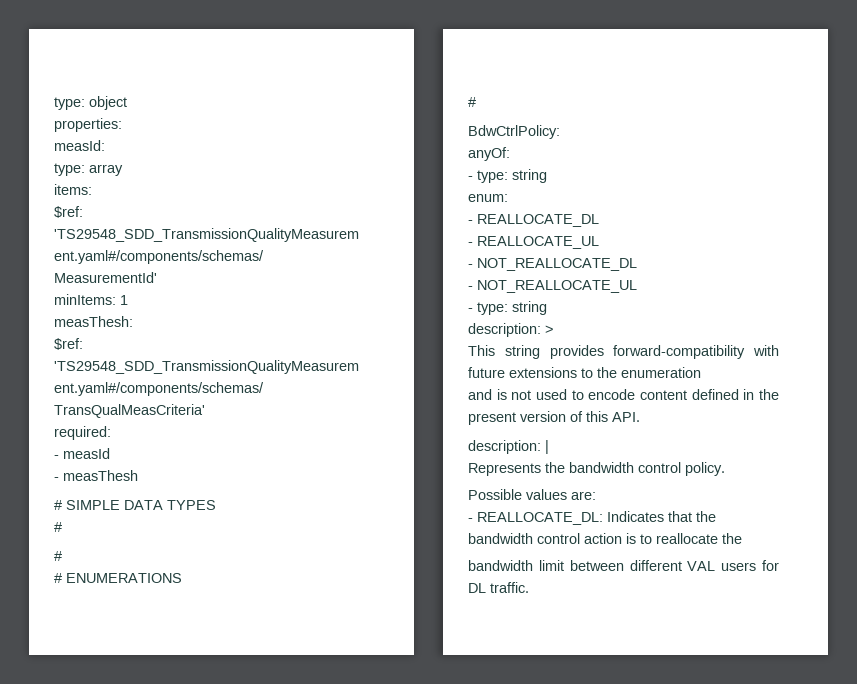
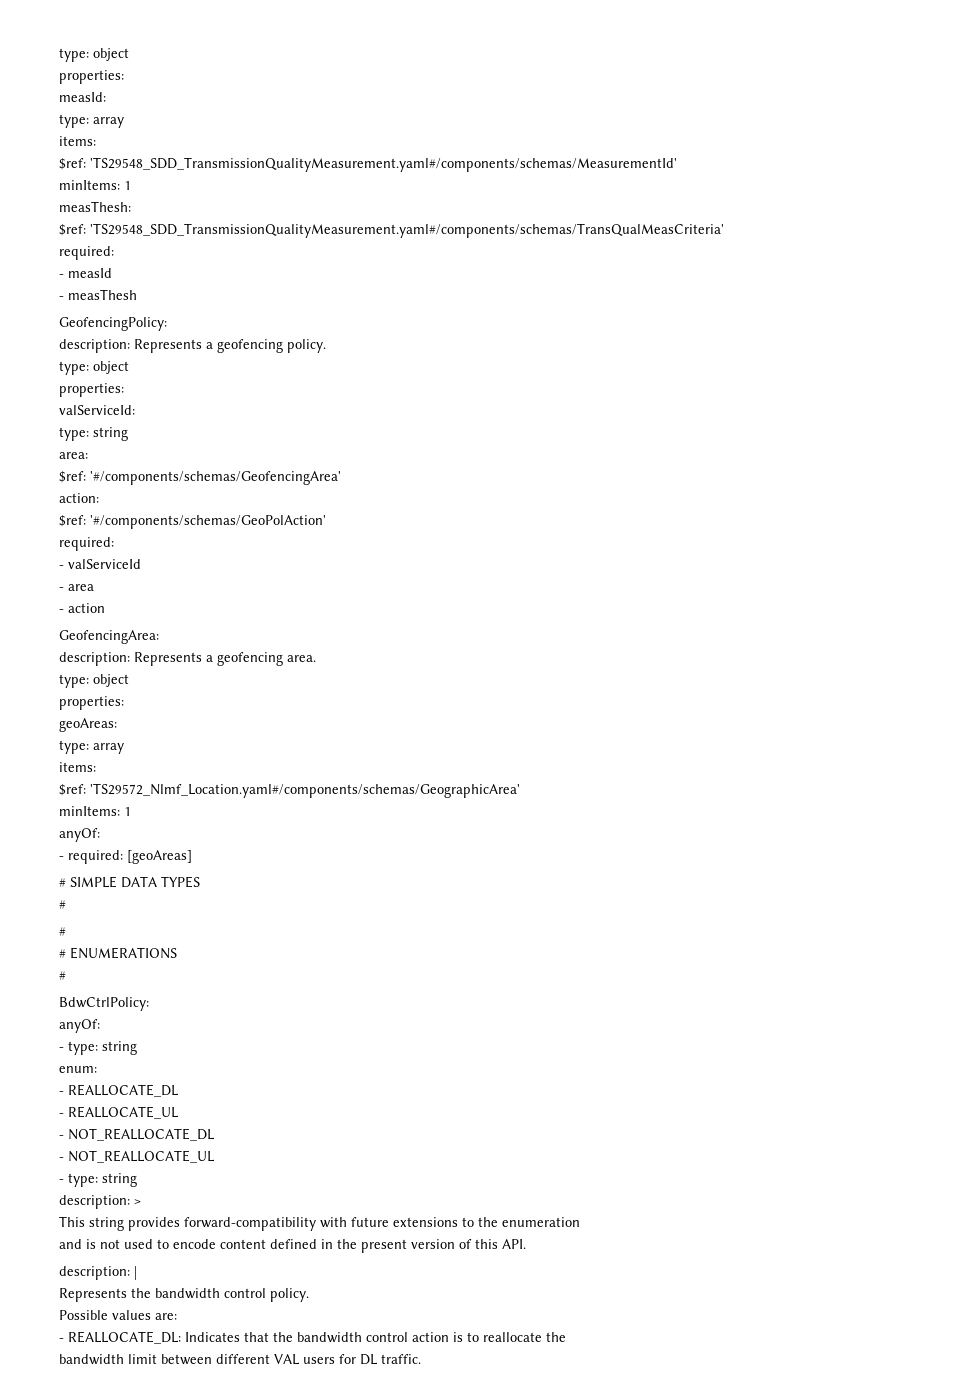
(138, 475) none -> [59,317,167,331] [59,339,326,353] [59,361,129,375] [59,383,124,397] [59,405,135,415] [59,427,128,441] [59,452,88,459] [59,471,341,485] [59,493,99,503] [59,515,326,529] [59,537,114,551] [59,559,141,569] [59,584,94,591] [59,603,105,613] [59,630,159,644] [59,652,316,666] [59,674,129,688] [59,696,124,710] [59,718,117,732] [59,740,124,754] [59,762,96,772] [59,783,520,798] [59,806,131,816] [59,828,100,842] [59,850,192,864] // GeofencingPolicy: // description: Represents a geofencing policy. // type: object // properties: // valServiceId: // type: string // area: // $ref: '#/components/schemas/GeofencingArea' // action: // $ref: '#/components/schemas/GeoPolAction' // required: // - valServiceId // - area // - action // GeofencingArea: // description: Represents a geofencing area. // type: object // properties: // geoAreas: // type: array // items: // $ref: 'TS29572_Nlmf_Location.yaml#/components/schemas/GeographicArea' // minItems: 1 // anyOf: // - required: [geoAreas]

